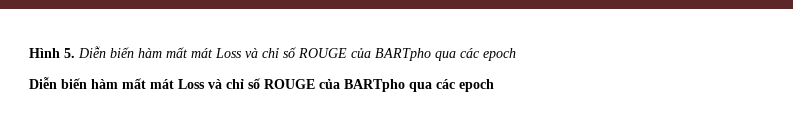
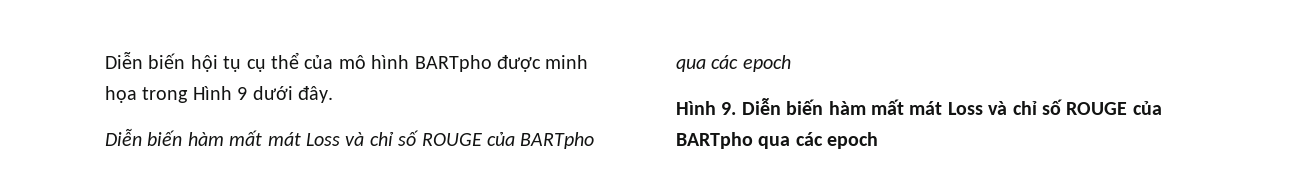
[29,48,75,58] Hình 5. -> [105,52,589,72] [105,86,333,103] Diễn biến hội tụ cụ thể của mô hình BARTpho được minh họa trong Hình 9 dưới đây. //
(516, 54) none -> [676,101,737,115] Hình 9.

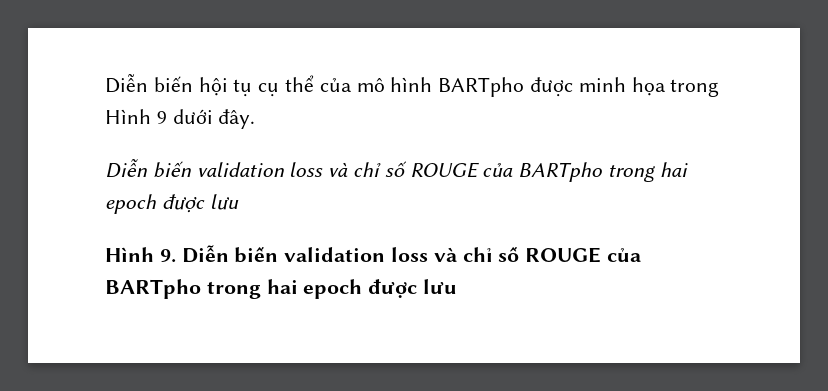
[187,130,595,149] [676,55,791,72] hàm mất mát Loss và chỉ số ROUGE của BARTpho qua các epoch -> [196,161,688,182] [105,194,239,214] validation loss và chỉ số ROUGE của BARTpho trong hai epoch được lưu
[828,99,1162,115] [676,132,879,149] hàm mất mát Loss và chỉ số ROUGE của BARTpho qua các epoch -> [284,247,642,263] [105,279,458,299] validation loss và chỉ số ROUGE của BARTpho trong hai epoch được lưu

